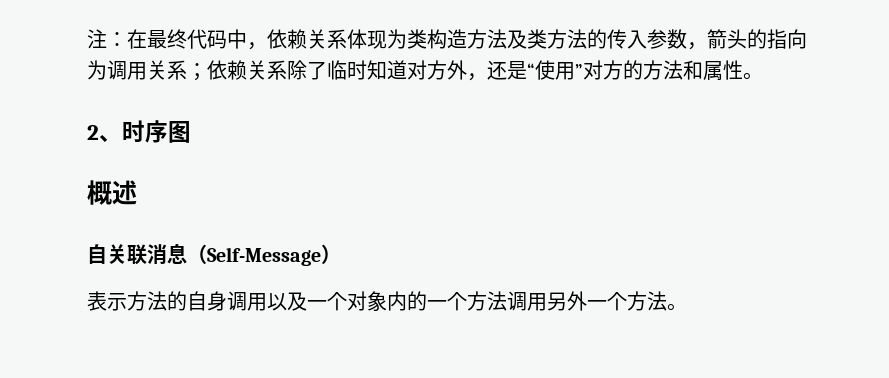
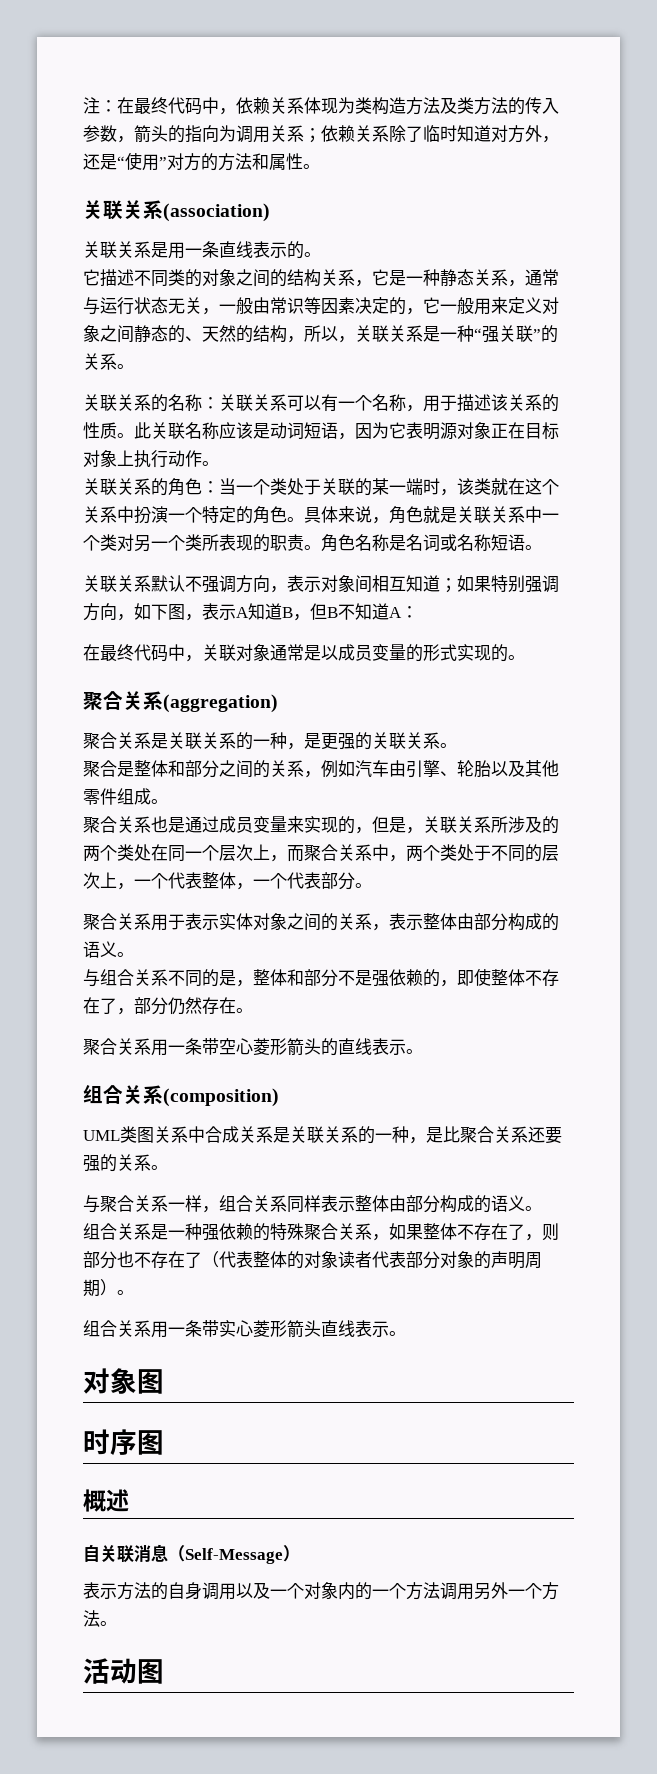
[87,125,122,142] 2、 -> [83,200,270,222] [83,241,321,259] [83,269,559,287] [83,297,559,315] [83,325,558,343] [83,353,134,370] [83,394,559,412] [83,422,559,440] [83,450,219,468] [83,478,559,496] [83,506,559,524] [83,534,542,552] [83,575,559,593] [83,603,418,621] [83,644,525,662] [83,691,278,713] [83,732,457,750] [83,760,559,778] [83,788,168,805] [83,816,559,834] [83,844,559,862] [83,872,372,890] [83,913,559,931] [83,941,134,958] [83,968,559,987] [83,997,253,1015] [83,1038,423,1056] [83,1085,279,1107] [83,1126,562,1144] [83,1154,168,1172] [83,1195,542,1213] [83,1223,559,1241] [83,1251,542,1269] [83,1279,134,1297] [83,1320,406,1338] [83,1368,164,1394] 关联关系(association) // 关联关系是用一条直线表示的。 // 它描述不同类的对象之间的结构关系，它是一种静态关系，通常与运行状态无关，一般由常识等因素决定的，它一般用来定义对象之间静态的、天然的结构，所以，关联关系是一种“强关联”的关系。 // 关联关系的名称：关联关系可以有一个名称，用于描述该关系的性质。此关联名称应该是动词短语，因为它表明源对象正在目标对象上执行动作。 // 关联关系的角色：当一个类处于关联的某一端时，该类就在这个关系中扮演一个特定的角色。具体来说，角色就是关联关系中一个类对另一个类所表现的职责。角色名称是名词或名称短语。 // 关联关系默认不强调方向，表示对象间相互知道；如果特别强调方向，如下图，表示A知道B，但B不知道A： // 在最终代码中，关联对象通常是以成员变量的形式实现的。 // 聚合关系(aggregation) // 聚合关系是关联关系的一种，是更强的关联关系。 // 聚合是整体和部分之间的关系，例如汽车由引擎、轮胎以及其他零件组成。 // 聚合关系也是通过成员变量来实现的，但是，关联关系所涉及的两个类处在同一个层次上，而聚合关系中，两个类处于不同的层次上，一个代表整体，一个代表部分。 // 聚合关系用于表示实体对象之间的关系，表示整体由部分构成的语义。 // 与组合关系不同的是，整体和部分不是强依赖的，即使整体不存在了，部分仍然存在。 // 聚合关系用一条带空心菱形箭头的直线表示。 // 组合关系(composition) // UML类图关系中合成关系是关联关系的一种，是比聚合关系还要强的关系。 // 与聚合关系一样，组合关系同样表示整体由部分构成的语义。 // 组合关系是一种强依赖的特殊聚合关系，如果整体不存在了，则部分也不存在了（代表整体的对象读者代表部分对象的声明周期）。 // 组合关系用一条带实心菱形箭头直线表示。 // 对象图 //
(687, 307) none -> [83,1658,164,1684] // 活动图

